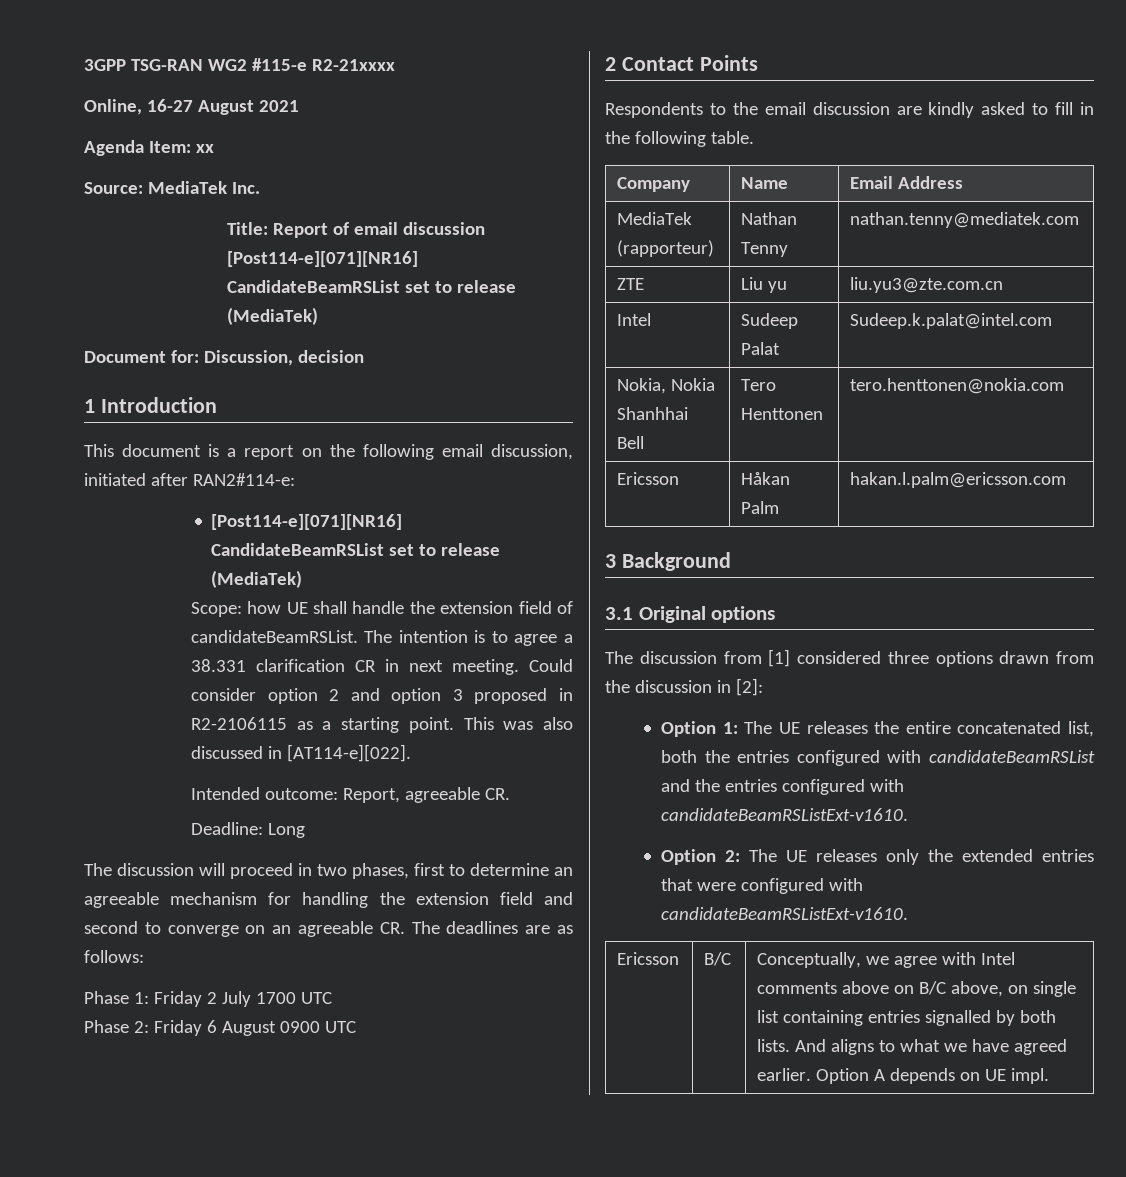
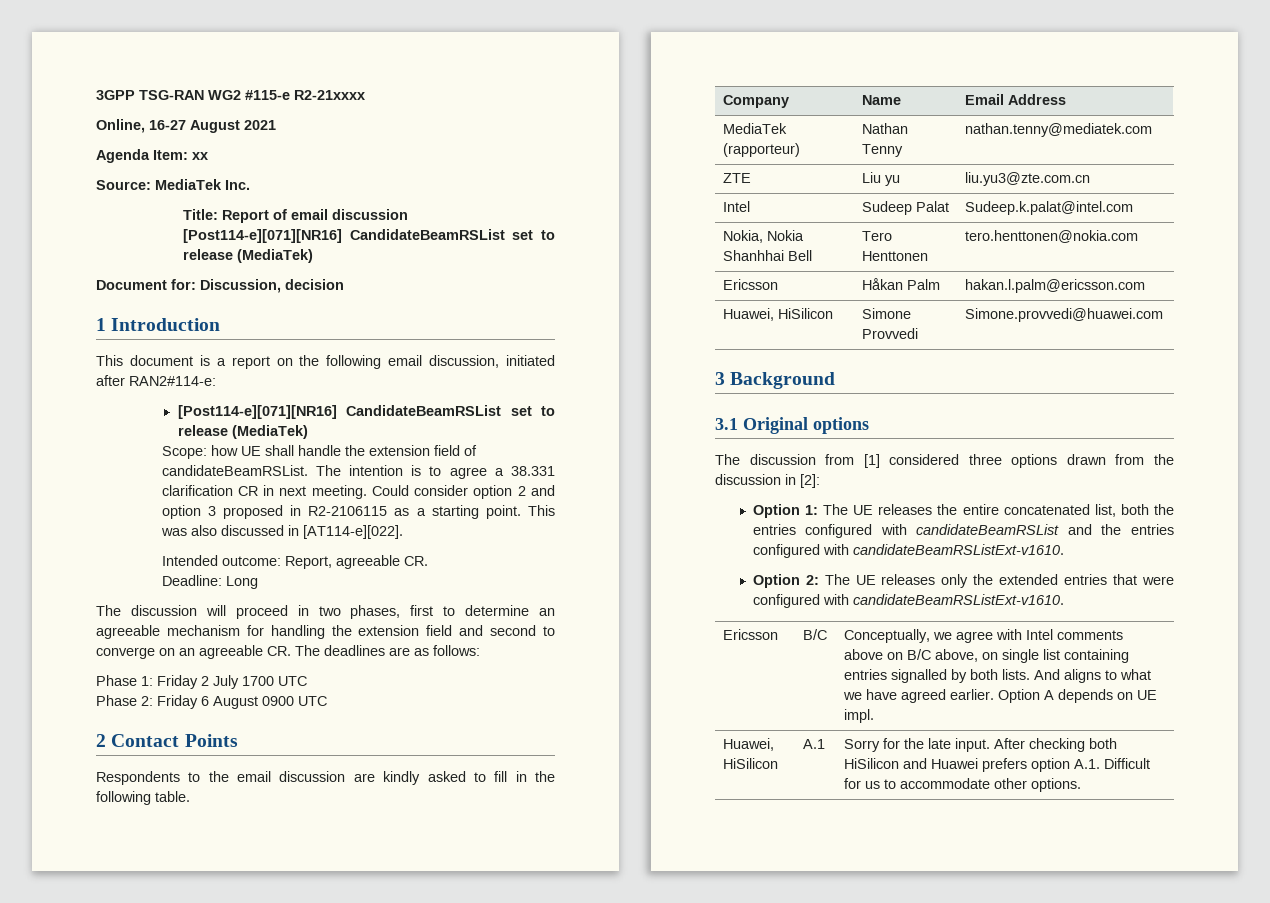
(1067, 480) none -> [723,308,834,321] [862,308,912,319] [862,328,919,339] [965,308,1164,322] // Huawei, HiSilicon | Simone Provvedi | Simone.provvedi@huawei.com
(1050, 1076) none -> [723,738,775,751] [723,758,779,769] [803,739,826,749] [844,738,1118,752] [844,758,1151,772] [844,778,1082,792] // Huawei, HiSilicon | A.1 | Sorry for the late input. After checking both HiSilicon and Huawei prefers option A.1. Difficult for us to accommodate other options.

